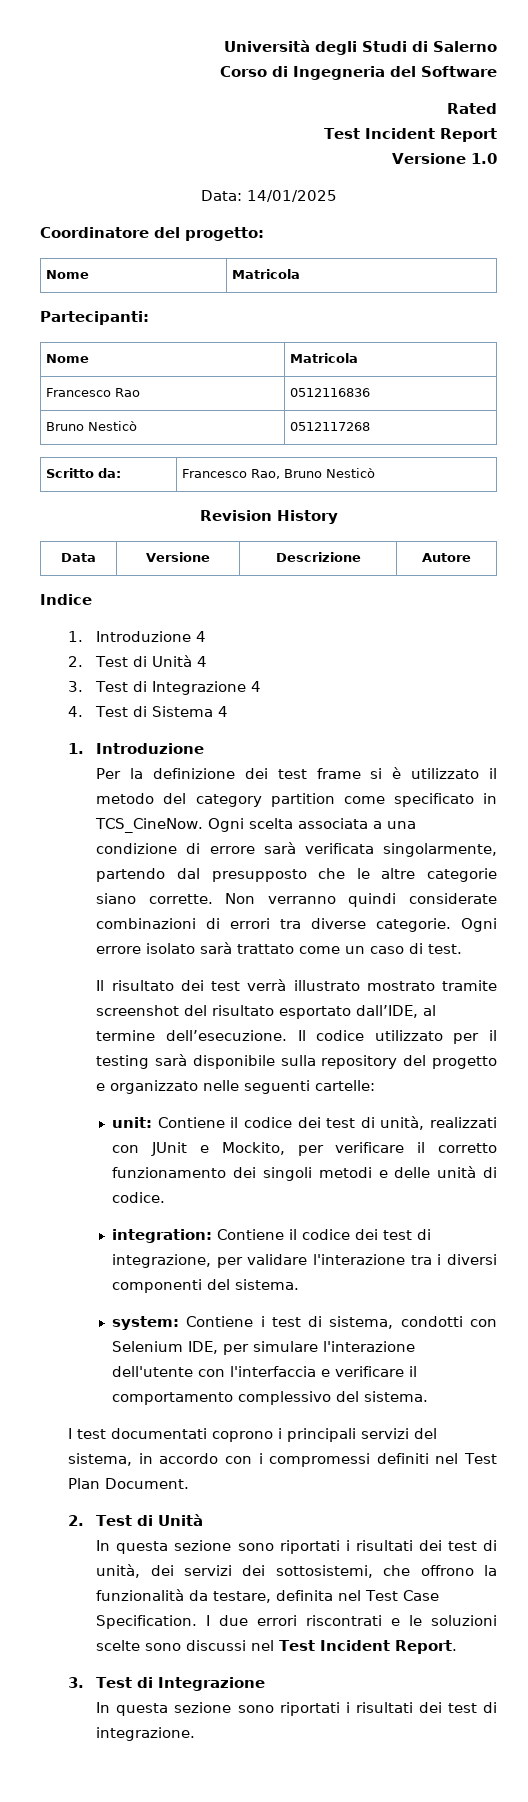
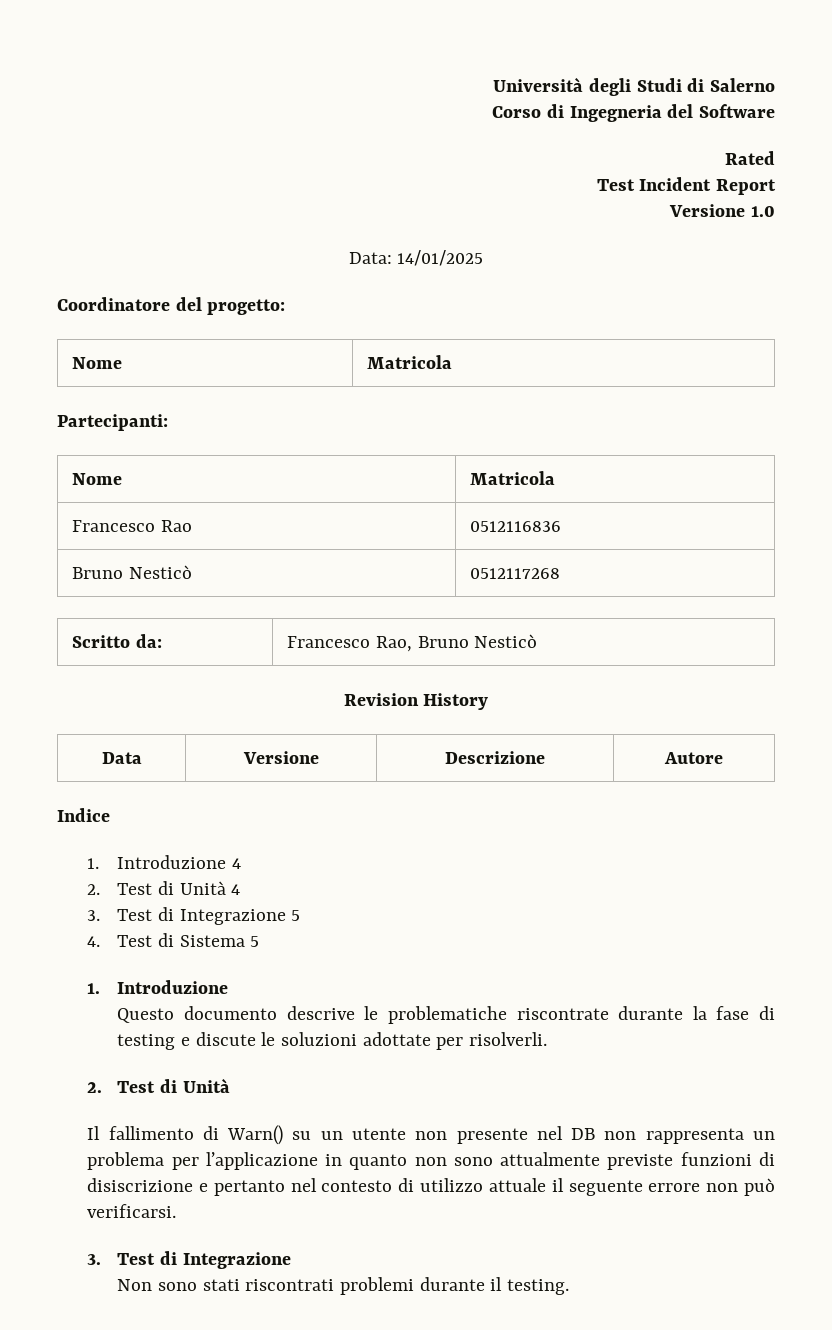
[251,681,262,692] 4 -> [291,910,301,921] 5
[218,706,229,717] 4 -> [250,936,260,947] 5
[96,767,497,779] [96,793,497,807] [95,818,417,833] [96,842,497,857] [96,868,497,882] [96,893,497,907] [96,918,497,932] [96,942,463,954] [96,979,497,991] [96,1005,437,1019] [96,1030,497,1044] [96,1054,497,1069] [96,1080,376,1094] [112,1116,498,1130] [112,1142,497,1156] [112,1166,498,1181] [112,1192,166,1203] [112,1229,432,1243] [112,1254,498,1268] [112,1279,300,1293] [112,1316,497,1330] [112,1341,416,1355] [112,1366,418,1377] [112,1391,429,1405] [68,1428,438,1442] [68,1453,498,1467] [68,1478,190,1489] [68,1514,204,1526] [96,1540,497,1554] [96,1564,497,1578] [96,1589,440,1603] [96,1615,497,1629] [96,1640,458,1654] [68,1677,266,1691] [96,1702,497,1716] [96,1727,196,1741] Per la definizione dei test frame si è utilizzato il metodo del category partition come specificato in TCS_CineNow. Ogni scelta associata a una condizione di errore sarà verificata singolarmente, partendo dal presupposto che le altre categorie siano corrette. Non verranno quindi considerate combinazioni di errori tra diverse categorie. Ogni errore isolato sarà trattato come un caso di test. // Il risultato dei test verrà illustrato mostrato tramite screenshot del risultato esportato dall’IDE, al termine dell’esecuzione. Il codice utilizzato per il testing sarà disponibile sulla repository del progetto e organizzato nelle seguenti cartelle: // unit: Contiene il codice dei test di unità, realizzati con JUnit e Mockito, per verificare il corretto funzionamento dei singoli metodi e delle unità di codice. // integration: Contiene il codice dei test di integrazione, per validare l'interazione tra i diversi componenti del sistema. // system: Contiene i test di sistema, condotti con Selenium IDE, per simulare l'interazione dell'utente con l'interfaccia e verificare il comportamento complessivo del sistema. // I test documentati coprono i principali servizi del sistema, in accordo con i compromessi definiti nel Test Plan Document. // 2. Test di Unità // In questa sezione sono riportati i risultati dei test di unità, dei servizi dei sottosistemi, che offrono la funzionalità da testare, definita nel Test Case Specification. I due errori riscontrati e le soluzioni scelte sono discussi nel Test Incident Report. // 3. Test di Integrazione // In questa sezione sono riportati i risultati dei test di integrazione. -> [117,1006,775,1024] [117,1032,548,1050] [87,1078,230,1093] [87,1125,776,1145] [87,1152,776,1170] [87,1178,776,1196] [87,1204,177,1218] [87,1251,291,1269] [117,1277,570,1295] Questo documento descrive le problematiche riscontrate durante la fase di testing e discute le soluzioni adottate per risolverli. // 2. Test di Unità // Il fallimento di Warn() su un utente non presente nel DB non rappresenta un problema per l’applicazione in quanto non sono attualmente previste funzioni di disiscrizione e pertanto nel contesto di utilizzo attuale il seguente errore non può verificarsi. // 3. Test di Integrazione // Non sono stati riscontrati problemi durante il testing.

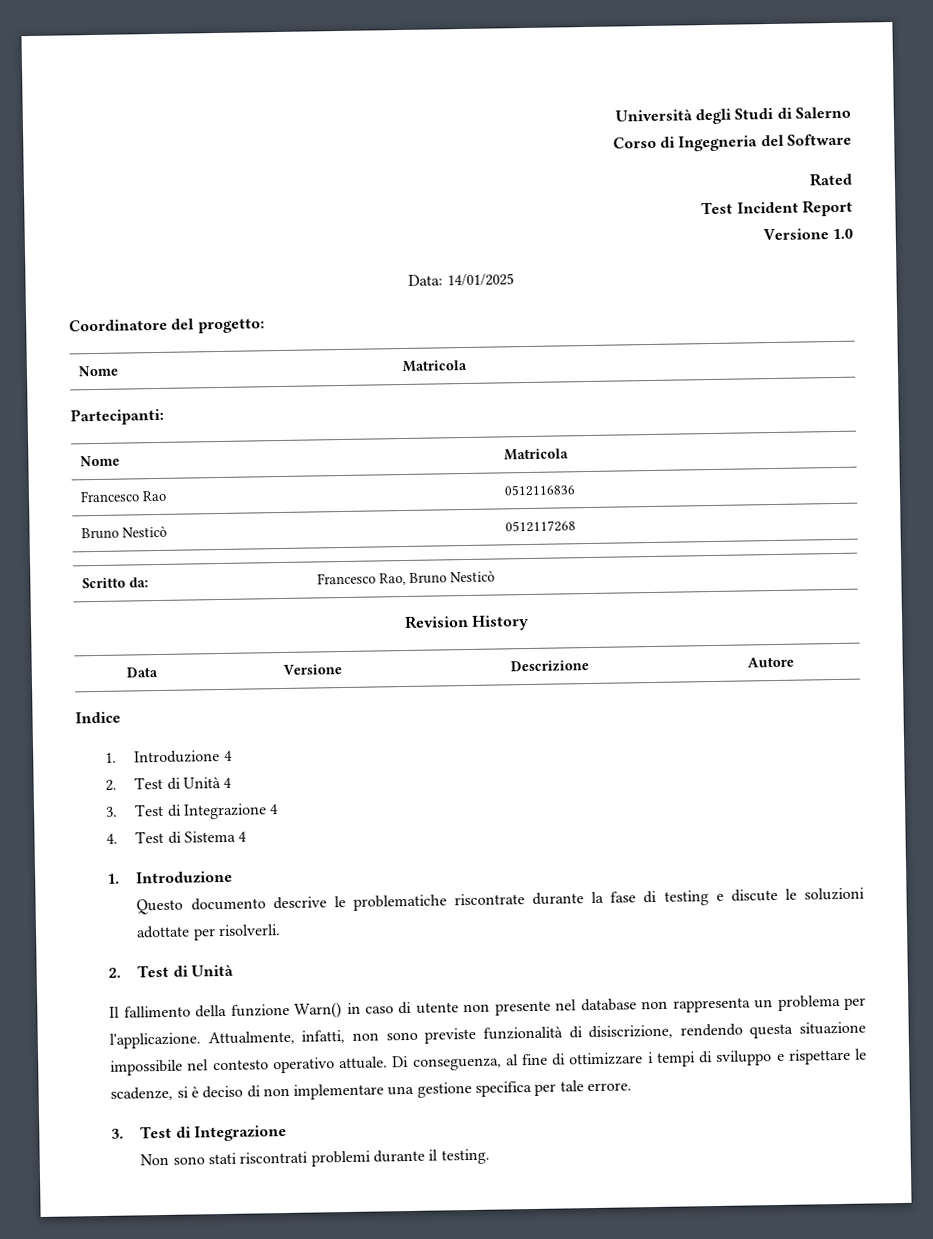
[291,910,301,921] 5 -> [269,804,280,815] 4
[250,936,260,947] 5 -> [238,831,248,842] 4
[202,1125,343,1145] di Warn() su un -> [195,1001,413,1019] della funzione Warn() in caso di
[571,1128,596,1140] DB -> [580,998,637,1012] database
[205,1152,776,1170] [87,1178,776,1196] [87,1204,177,1218] l’applicazione in quanto non sono attualmente previste funzioni di disiscrizione e pertanto nel contesto di utilizzo attuale il seguente errore non può verificarsi. -> [109,1021,867,1049] [110,1048,868,1076] [110,1080,633,1101] l'applicazione. Attualmente, infatti, non sono previste funzionalità di disiscrizione, rendendo questa situazione impossibile nel contesto operativo attuale. Di conseguenza, al fine di ottimizzare i tempi di sviluppo e rispettare le scadenze, si è deciso di non implementare una gestione specifica per tale errore.

